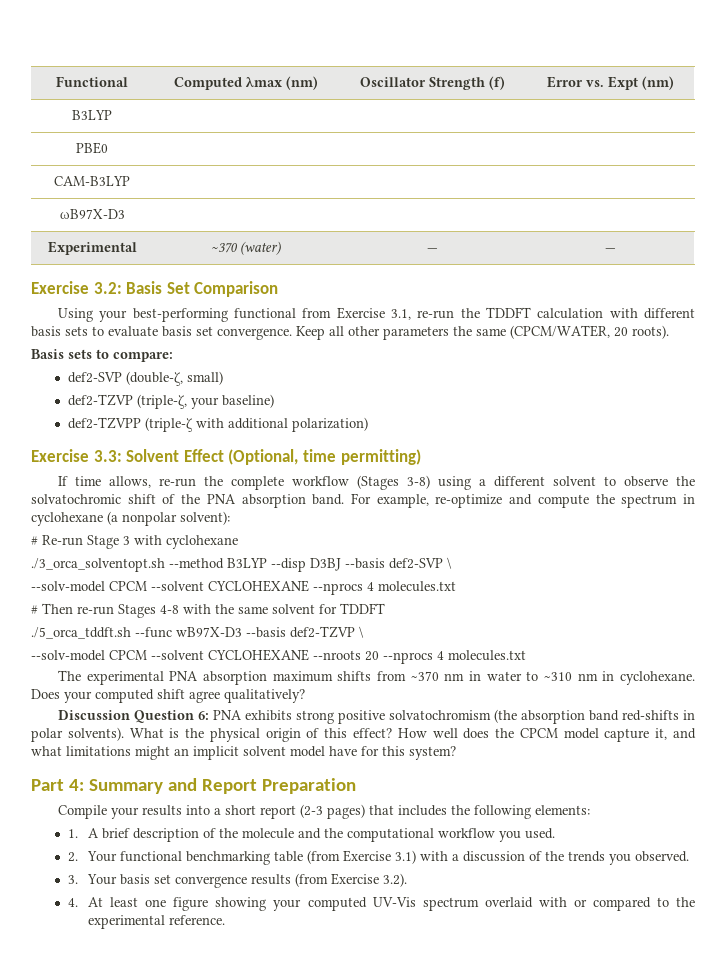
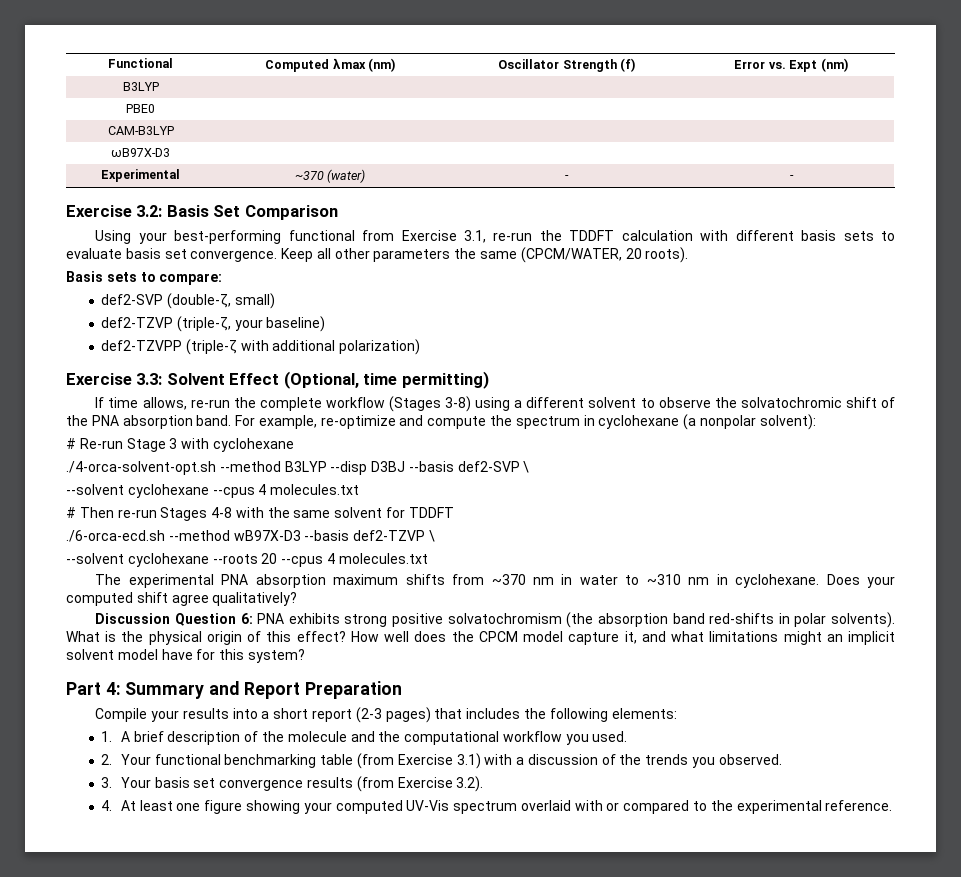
[426,248,438,252] [604,248,616,252] — | — -> [565,175,569,179] [789,175,794,179] - | -
[31,558,165,572] ./3_orca_solventopt.sh -> [66,461,216,475] ./4-orca-solvent-opt.sh
[31,580,363,595] --solv-model CPCM --solvent CYCLOHEXANE --nprocs -> [66,484,255,498] --solvent cyclohexane --cpus
[31,627,172,639] ./5_orca_tddft.sh --func -> [66,530,230,542] ./6-orca-ecd.sh --method
[31,649,433,664] --solv-model CPCM --solvent CYCLOHEXANE --nroots 20 --nprocs -> [66,553,324,567] --solvent cyclohexane --roots 20 --cpus

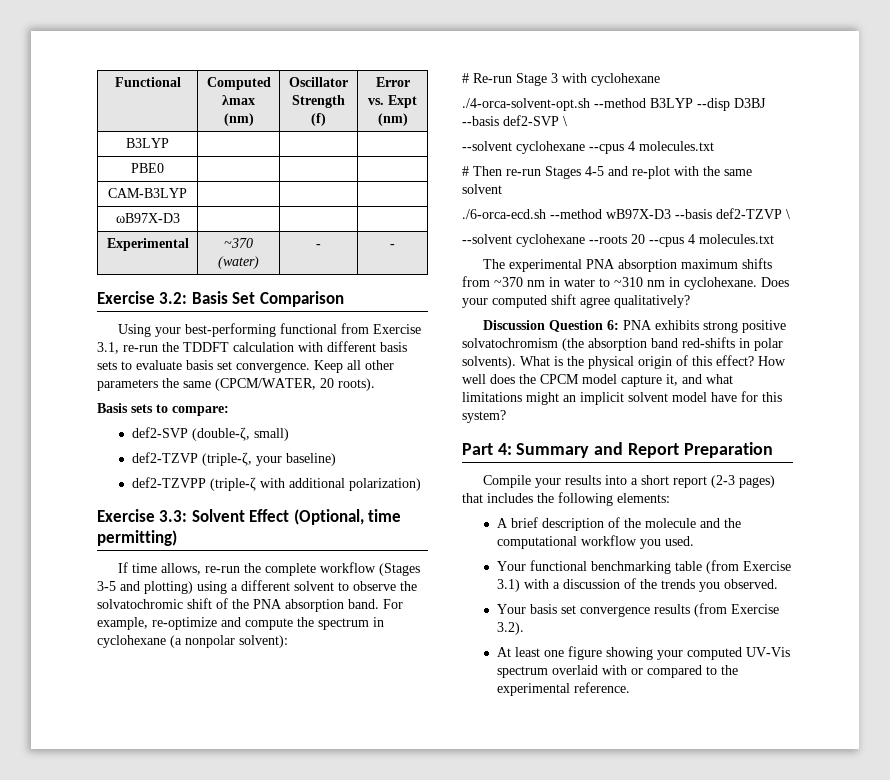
[445,396,472,412] 3-8) -> [97,581,193,594] 3-5 and plotting)
[211,507,233,518] 4-8 -> [585,166,670,179] 4-5 and re-plot
[386,507,454,518] for TDDFT -> (502, 189) none
[101,731,113,742] 1. -> (670, 498) none
[101,754,113,765] 2. -> (694, 541) none
[101,777,113,788] 3. -> (778, 584) none
[101,800,113,811] 4. -> (524, 628) none

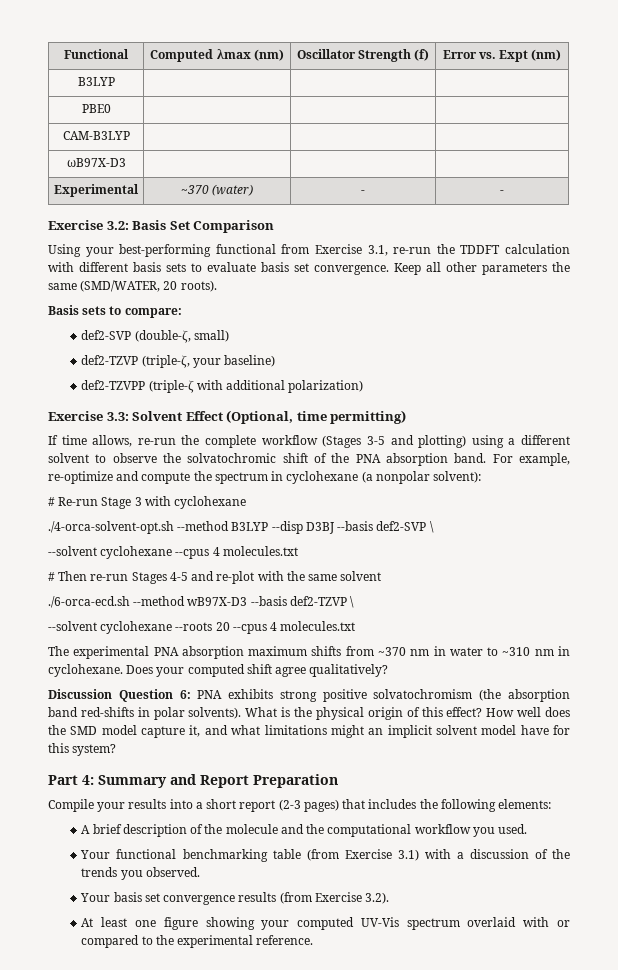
[215,378,316,391] (CPCM/WATER, -> [80,280,161,292] (SMD/WATER,
[540,374,579,384] CPCM -> [70,726,98,735] SMD

